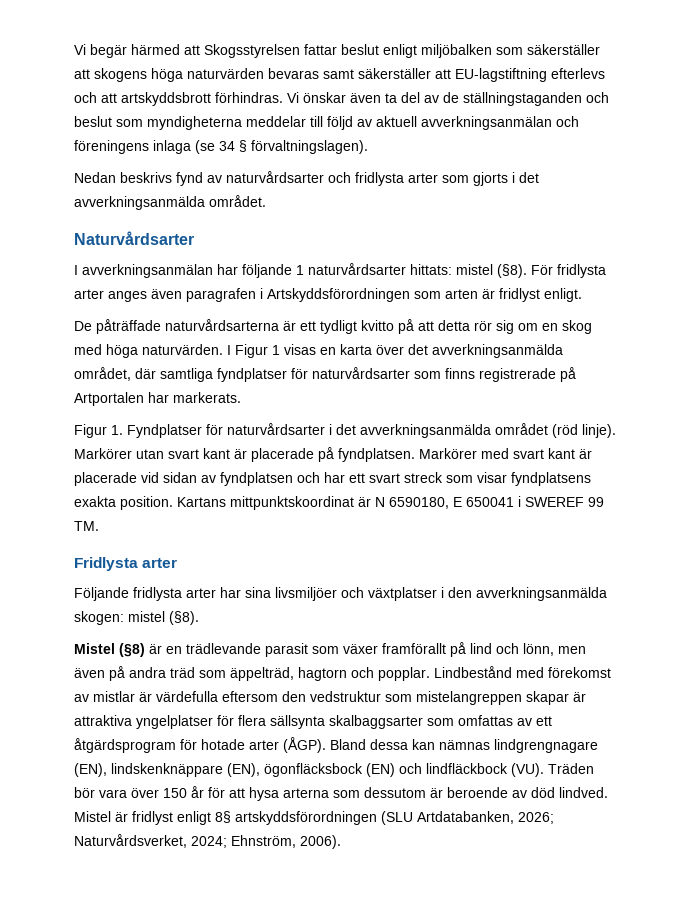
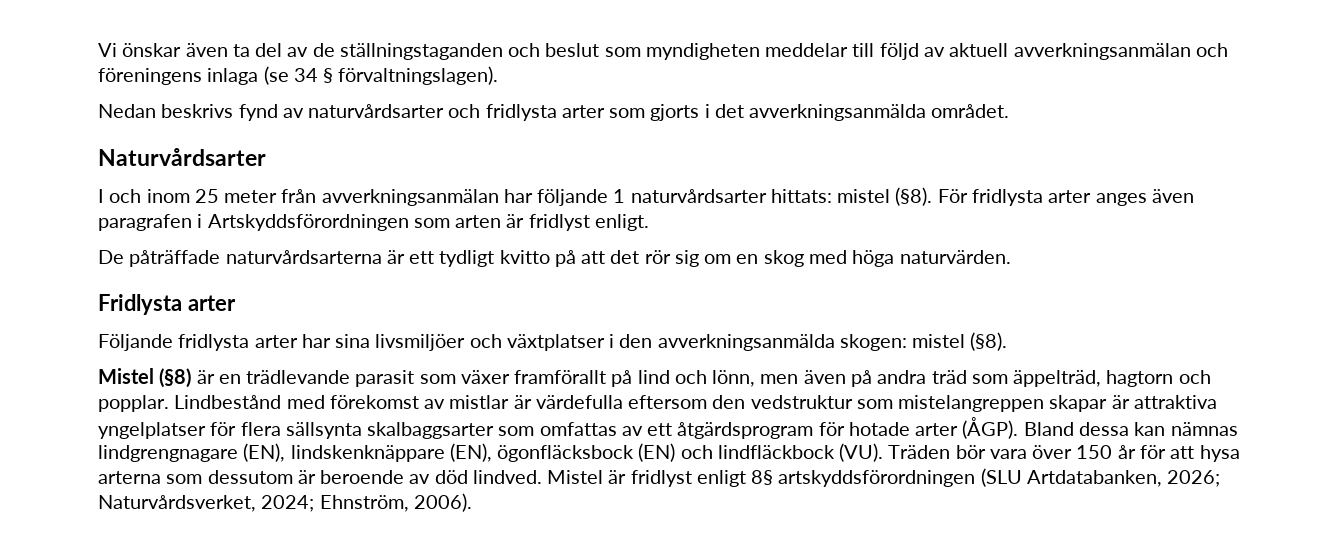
[74,44,600,58] [74,68,605,82] [74,92,299,106] Vi begär härmed att Skogsstyrelsen fattar beslut enligt miljöbalken som säkerställer att skogens höga naturvärden bevaras samt säkerställer att EU-lagstiftning efterlevs och att artskyddsbrott förhindras. Vi -> [98,43,117,57] Vi
[147,116,242,130] myndigheterna -> [645,43,760,60] myndigheten
(78, 270) none -> [109,189,317,203] och inom 25 meter från
[438,320,470,331] detta -> [610,250,640,264] det
[227,344,563,358] [74,367,576,382] [74,392,241,406] [74,423,616,438] [74,447,592,462] [74,472,591,486] [74,496,604,510] [74,521,99,531] I Figur 1 visas en karta över det avverkningsanmälda området, där samtliga fyndplatser för naturvårdsarter som finns registrerade på Artportalen har markerats. // Figur 1. Fyndplatser för naturvårdsarter i det avverkningsanmälda området (röd linje). Markörer utan svart kant är placerade på fyndplatsen. Markörer med svart kant är placerade vid sidan av fyndplatsen och har ett svart streck som visar fyndplatsens exakta position. Kartans mittpunktskoordinat är N 6590180, E 650041 i SWEREF 99 TM. -> (1011, 257) none

